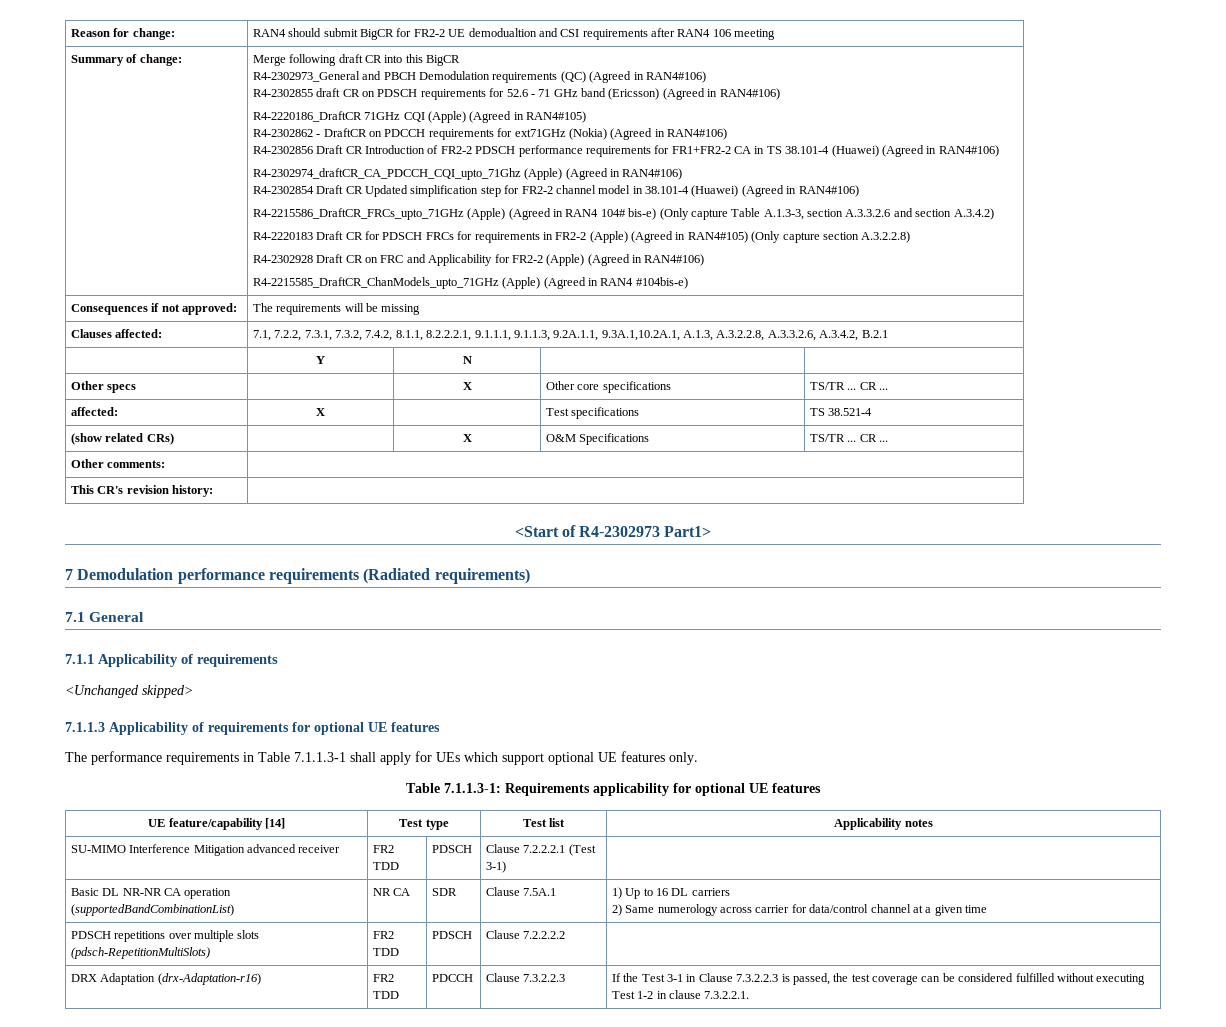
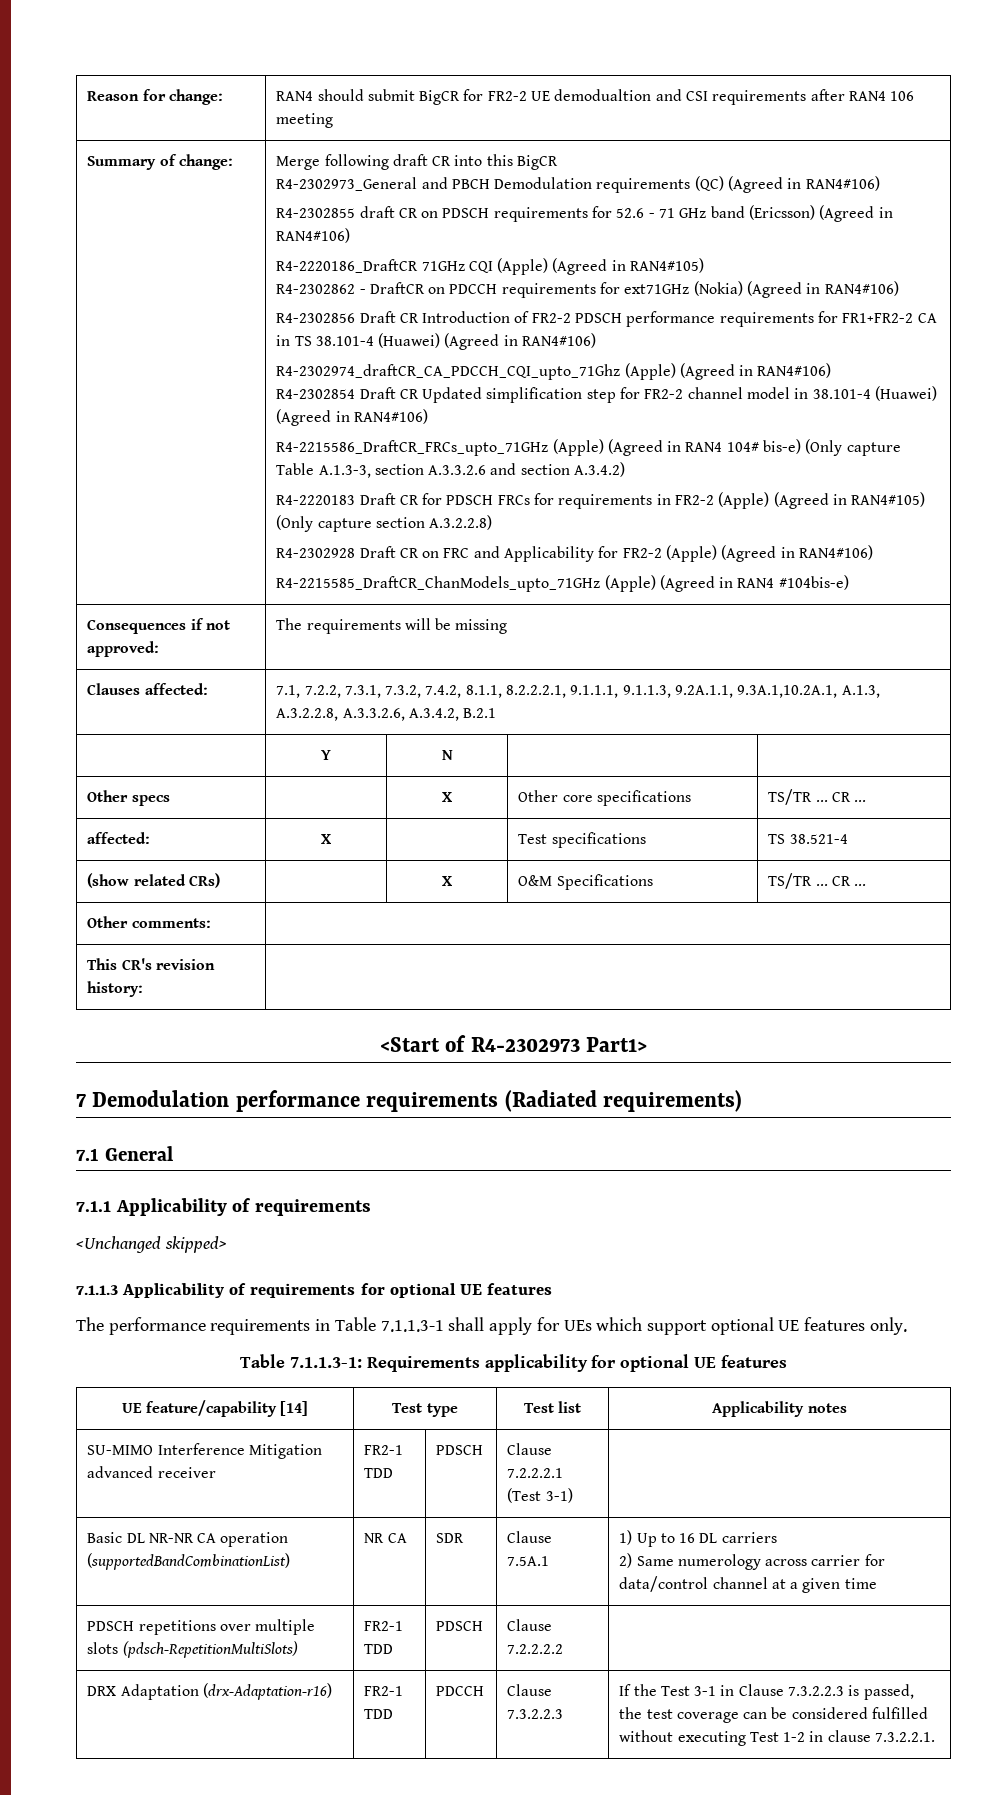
[372,845,394,853] FR2 -> [364,1445,404,1455] FR2-1
[372,931,394,939] FR2 -> [364,1621,404,1631] FR2-1
[372,974,394,982] FR2 -> [364,1686,404,1696] FR2-1

